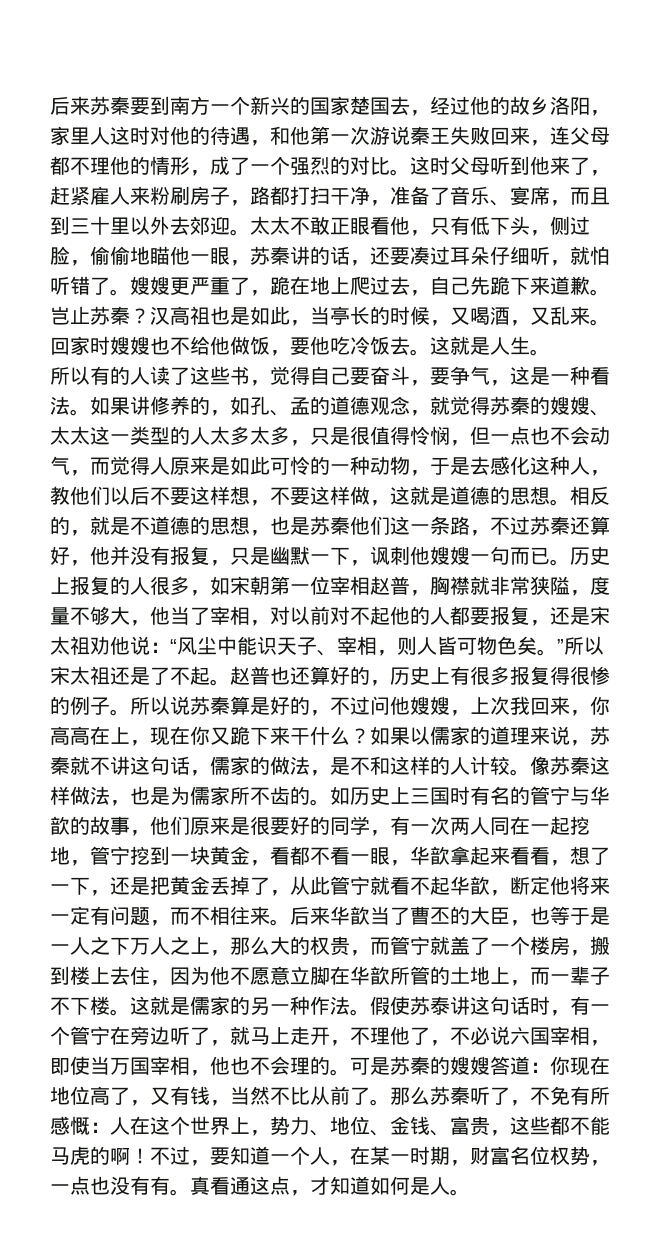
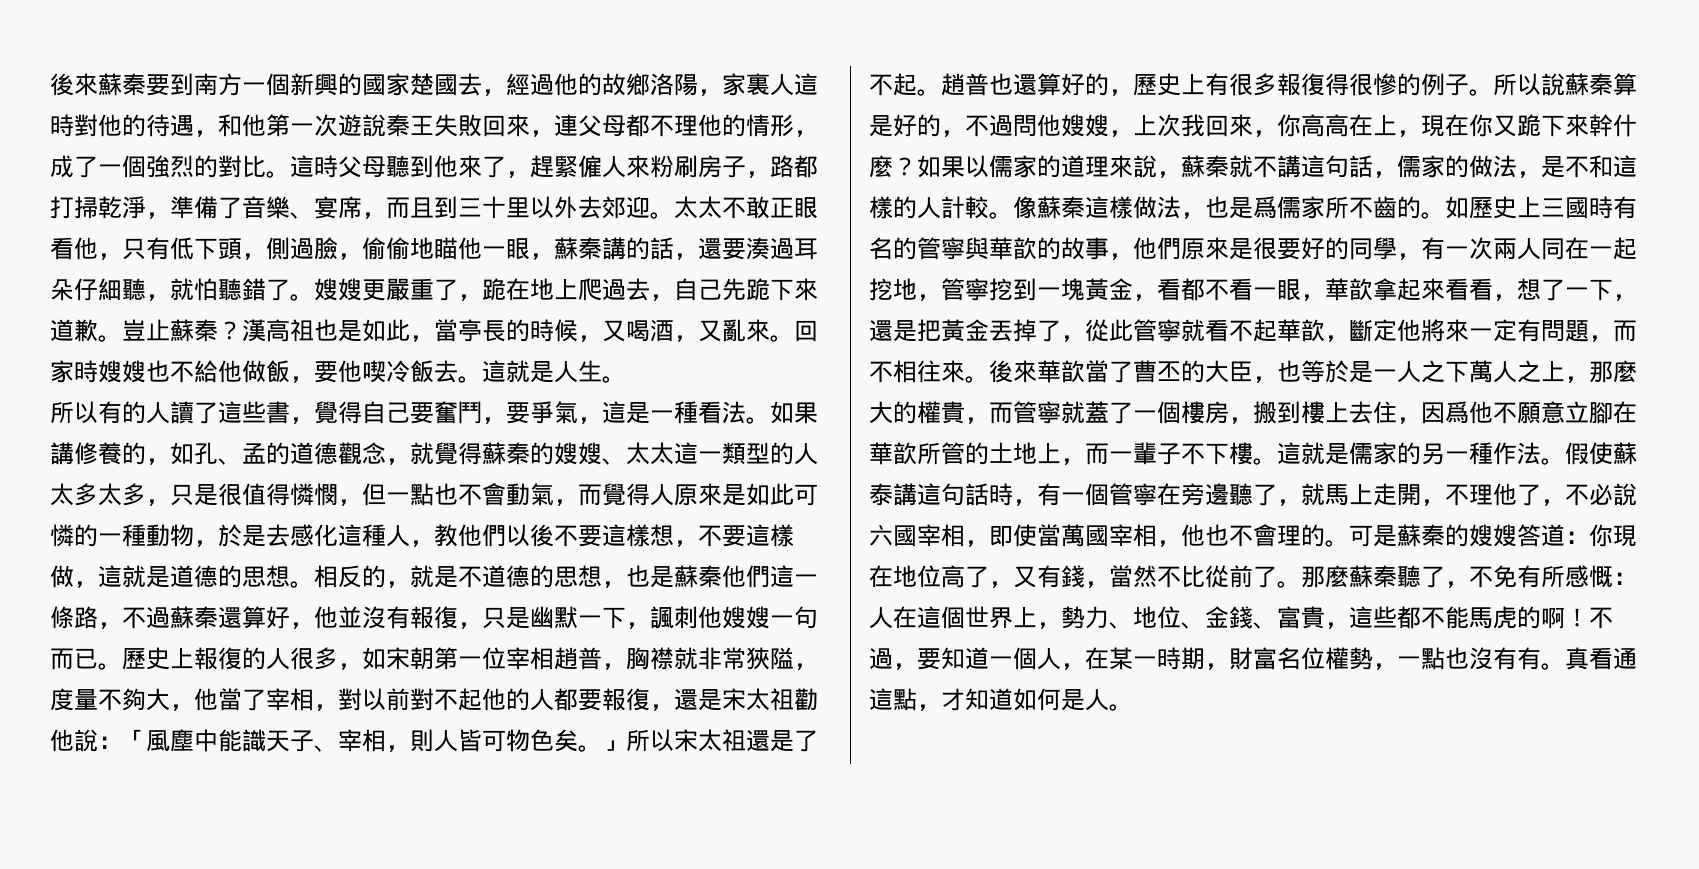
[50,96,110,115] 后来苏 -> [50,73,122,96] 後來蘇
[230,96,610,116] [50,126,170,145] 个新兴的国家楚国去，经过他的故乡洛阳，家里人这时对 -> [266,73,818,96] [50,114,98,137] 個新興的國家楚國去，經過他的故鄉洛陽，家裏人這時對
[370,126,570,146] 游说秦王失败回来，连 -> [338,114,578,137] 遊說秦王失敗回來，連
[270,156,610,176] [50,186,490,206] 个强烈的对比。这时父母听到他来了，赶紧雇人来粉刷房子，路都打扫干净，准备了音乐 -> [122,155,818,178] [50,196,290,219] 個強烈的對比。這時父母聽到他來了，趕緊僱人來粉刷房子，路都打掃乾淨，準備了音樂
[510,216,590,236] [50,246,70,265] 头，侧过脸 -> [218,237,338,260] 頭，側過臉
[250,246,610,266] [50,276,90,295] 苏秦讲的话，还要凑过耳朵仔细听，就怕听错 -> [554,237,818,260] [50,278,266,301] 蘇秦講的話，還要湊過耳朵仔細聽，就怕聽錯
[190,277,210,295] 严 -> [386,278,410,301] 嚴
[370,276,390,295] 过 -> [602,279,626,300] 過
[530,276,610,296] [50,306,170,325] 来道歉。岂止苏秦？汉 -> [794,278,818,301] [50,319,266,342] 來道歉。豈止蘇秦？漢
[310,306,410,325] 当亭长的时 -> [434,319,554,342] 當亭長的時
[550,306,610,326] [50,336,450,356] 乱来。回家时嫂嫂也不给他做饭，要他吃冷饭去。这 -> [722,319,818,342] [50,360,506,383] 亂來。回家時嫂嫂也不給他做飯，要他喫冷飯去。這
[150,366,590,386] 读了这些书，觉得自己要奋斗，要争气，这是一种 -> [170,401,698,424] 讀了這些書，覺得自己要奮鬥，要爭氣，這是一種
[130,396,190,415] 讲修养 -> [50,442,122,465] 講修養
[370,396,510,416] 观念，就觉得苏 -> [338,442,506,465] 觀念，就覺得蘇
[90,426,150,445] 这一类 -> [674,442,746,465] 這一類
[410,426,610,446] [50,456,450,476] 怜悯，但一点也不会动气，而觉得人原来是如此可怜的一种动物，于 -> [290,483,818,506] [50,524,242,547] 憐憫，但一點也不會動氣，而覺得人原來是如此可憐的一種動物，於
[530,456,570,475] 这种 -> [338,524,386,547] 這種
[90,486,410,506] 们以后不要这样想，不要这样做，这 -> [482,524,794,547] [50,565,122,588] 們以後不要這樣想，不要這樣做，這
[310,516,610,536] [50,546,210,566] 苏秦他们这一条路，不过苏秦还算好，他并没有报复 -> [674,565,818,588] [50,606,458,629] 蘇秦他們這一條路，不過蘇秦還算好，他並沒有報復
[370,546,390,565] 讽 -> [650,606,674,629] 諷
[570,546,610,565] [50,576,110,595] 历史上报复 -> [122,647,242,670] 歷史上報復
[370,576,390,595] 赵 -> [554,647,578,670] 趙
[530,576,550,596] 狭 -> [746,647,770,670] 狹
[90,606,610,626] [50,636,277,655] 够大，他当了宰相，对以前对不起他的人都要报复，还是宋太祖劝他说：“风尘中能识 -> [122,688,818,711] [50,729,266,752] 夠大，他當了宰相，對以前對不起他的人都要報復，還是宋太祖勸他說：「風塵中能識
[397,636,417,655] 则 -> [410,729,434,752] 則
[557,639,564,653] ” -> [602,740,626,751] 」
[110,667,130,685] 还 -> [746,730,770,751] 還
[230,666,310,685] 赵普也还 -> [941,73,1037,96] 趙普也還
[390,667,410,685] 历 -> [1133,74,1157,96] 歷
[510,666,610,685] 报复得很惨 -> [1277,73,1397,96] 報復得很慘
[170,696,210,715] 说苏 -> [1541,73,1589,96] 說蘇
[350,696,390,715] 过问 -> [989,115,1037,137] 過問
[550,696,570,715] 来 -> [1229,114,1253,137] 來
[150,727,170,746] 现 -> [1421,115,1445,137] 現
[270,726,350,745] 来干什么 -> [1565,114,1637,137] [869,155,893,178] 來幹什麼
[530,726,610,746] [50,756,190,775] 来说，苏秦就不讲这句话 -> [1109,155,1373,178] 來說，蘇秦就不講這句話
[390,756,610,776] [50,786,70,805] 这样的人计较。像苏秦这样 -> [1613,155,1637,177] [869,196,1133,219] 這樣的人計較。像蘇秦這樣
[170,786,190,805] 为 -> [1253,196,1277,219] 爲
[270,786,470,806] 齿的。如历史上三国时 -> [1373,196,1613,219] 齒的。如歷史上三國時
[550,786,610,805] 宁与华 -> [941,237,1013,260] 寧與華
[170,816,230,835] 们原来 -> [1157,237,1229,260] 們原來
[350,816,370,835] 学 -> [1373,237,1397,260] 學
[450,817,470,835] 两 -> [1493,238,1517,260] 兩
[110,846,230,865] 宁挖到一块黄 -> [965,278,1109,301] 寧挖到一塊黃
[410,846,510,865] 华歆拿起来 -> [1325,278,1445,301] 華歆拿起來
[110,876,610,896] [50,906,390,926] 还是把黄金丢掉了，从此管宁就看不起华歆，断定他将来一定有问题，而不相往来。后来华歆当 -> [869,319,1637,342] [869,360,1109,383] 還是把黃金丟掉了，從此管寧就看不起華歆，斷定他將來一定有問題，而不相往來。後來華歆當
[570,908,590,925] 于 -> [1325,360,1349,383] 於
[130,937,150,955] 万 -> [1469,360,1493,383] 萬
[250,936,550,956] 么大的权贵，而管宁就盖了一个楼 -> [1613,360,1637,383] [869,401,1205,424] 麼大的權貴，而管寧就蓋了一個樓
[70,966,90,985] 楼 -> [1301,401,1325,424] 樓
[190,966,370,985] 为他不愿意立脚在华 -> [1445,401,1637,424] [869,442,893,465] 爲他不願意立腳在華
[570,966,610,985] [50,996,150,1016] 辈子不下楼。这 -> [1133,442,1301,465] 輩子不下樓。這
[290,996,310,1015] 种 -> [1469,442,1493,465] 種
[410,996,610,1016] [50,1026,330,1046] 苏泰讲这句话时，有一个管宁在旁边听了，就马上走开 -> [1613,442,1637,465] [869,483,1421,506] 蘇泰講這句話時，有一個管寧在旁邊聽了，就馬上走開
[490,1026,550,1045] 说六国 -> [1613,483,1637,506] [869,524,917,547] 說六國
[90,1056,150,1075] 当万国 -> [1037,524,1109,547] 當萬國
[270,1056,290,1075] 会 -> [1253,524,1277,547] 會
[390,1056,410,1075] 苏 -> [1397,524,1421,547] 蘇
[570,1057,590,1076] 现 -> [1613,525,1637,547] 現
[190,1086,490,1106] 钱，当然不比从前了。那么苏秦听 -> [1061,565,1421,588] 錢，當然不比從前了。那麼蘇秦聽
[150,1116,190,1135] 这个 -> [917,606,965,629] 這個
[270,1116,290,1135] 势 -> [1061,606,1085,629] 勢
[410,1116,530,1136] 钱、富贵，这 -> [1229,606,1373,629] 錢、富貴，這
[50,1147,70,1165] 马 -> [1469,607,1493,629] 馬
[170,1146,190,1165] 过 -> [869,648,893,669] 過
[290,1146,310,1165] 个 -> [1013,647,1037,670] 個
[410,1146,610,1166] [50,1176,130,1195] 时期，财富名位权势，一点也没 -> [1157,647,1493,670] 時期，財富名位權勢，一點也沒
[250,1176,290,1195] 这点 -> [869,688,917,711] 這點

